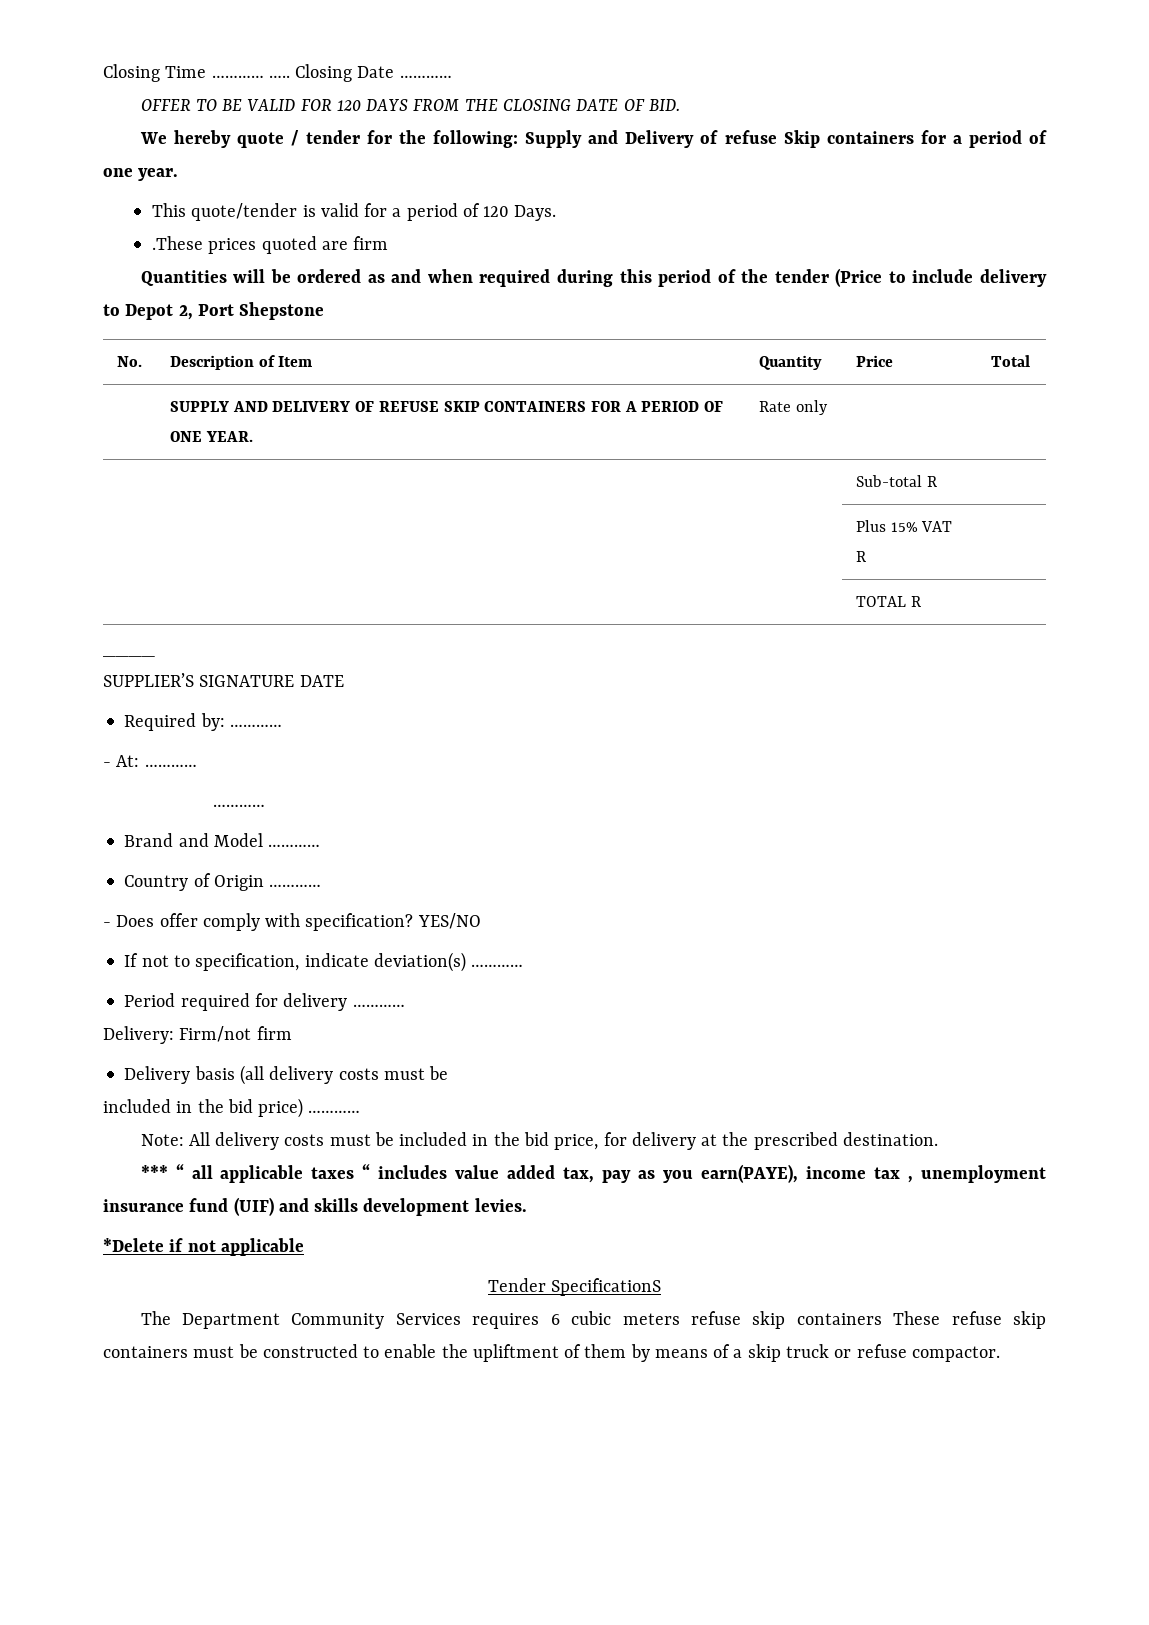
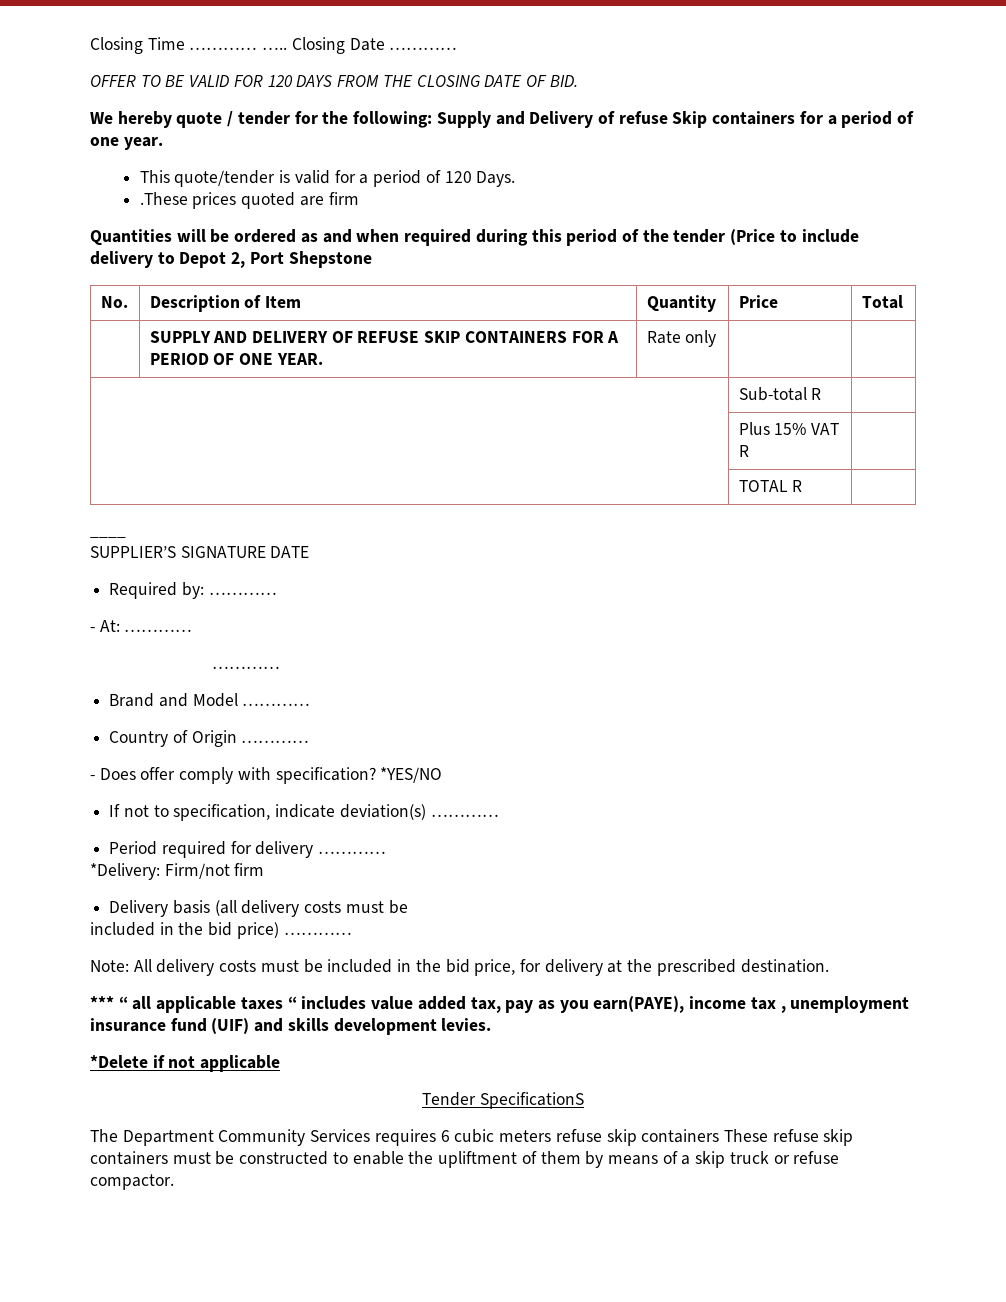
[417,913,481,929] YES/NO -> [380,767,443,783] *YES/NO
[103,1026,174,1044] Delivery: -> [90,863,160,880] *Delivery:

